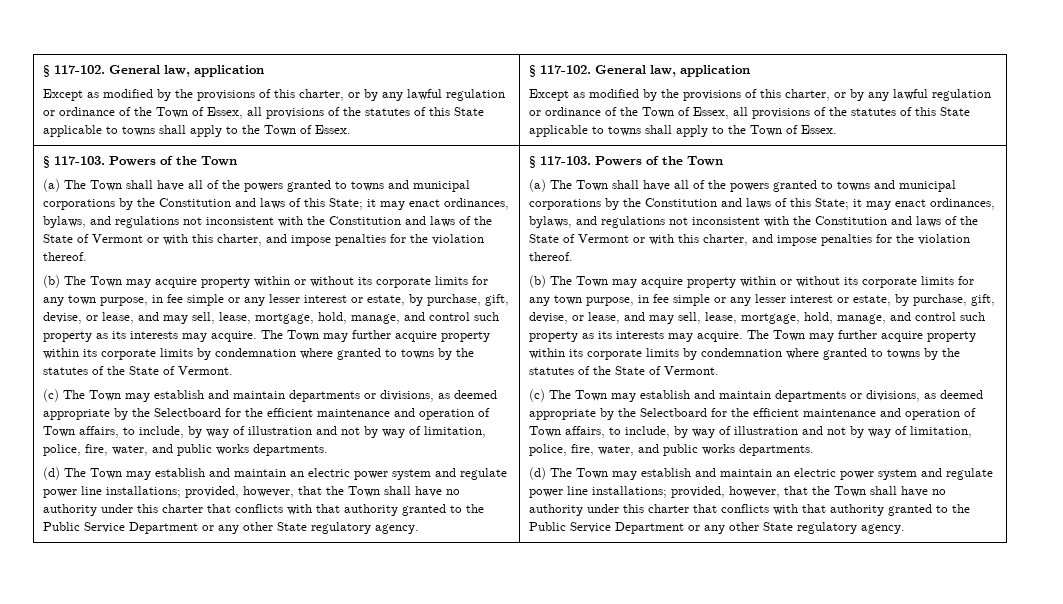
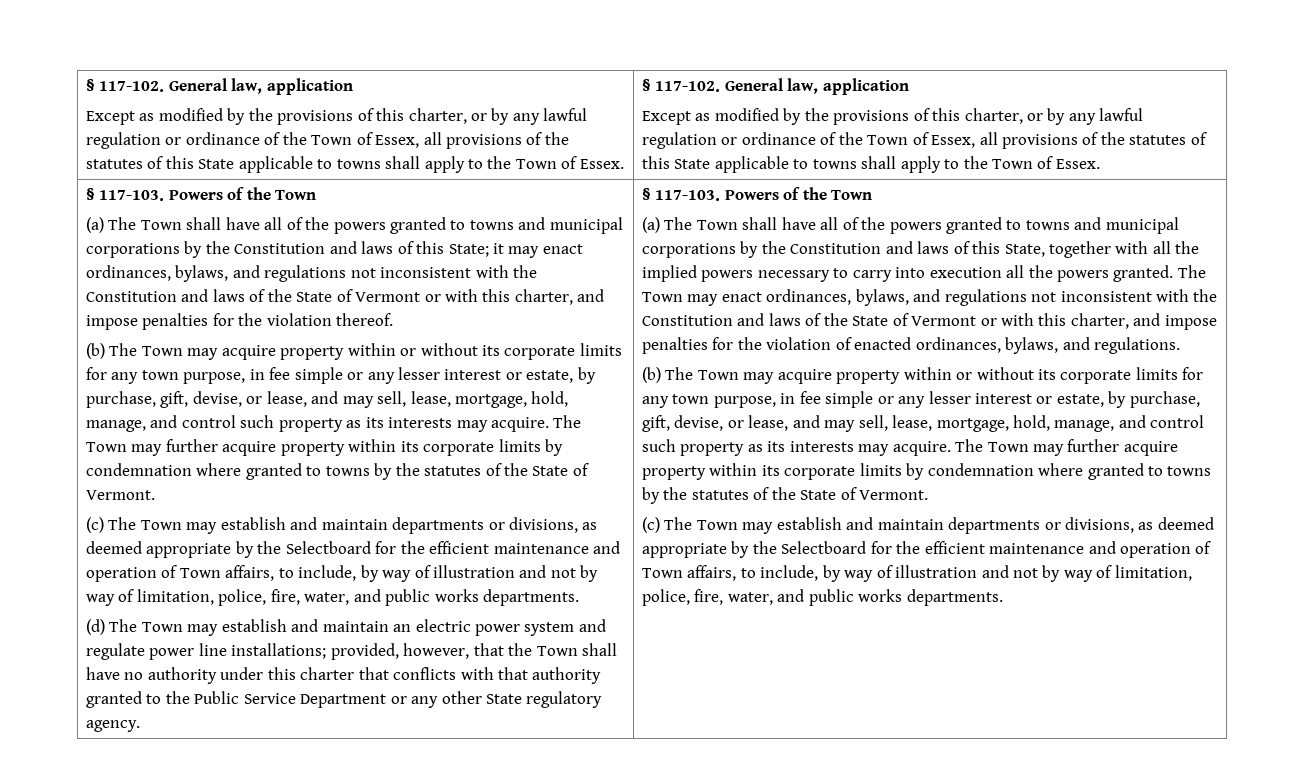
[815,198,863,210] State; it -> [1004,241,1200,258] [641,265,1206,282] [641,292,683,302] State, together with all the implied powers necessary to carry into execution all the powers granted. The Town
[529,252,574,261] thereof. -> [835,337,1180,354] of enacted ordinances, bylaws, and regulations.
[529,467,994,480] [529,486,947,498] [529,504,971,516] [529,522,906,534] // (d) The Town may establish and maintain an electric power system and regulate power line installations; provided, however, that the Town shall have no authority under this charter that conflicts with that authority granted to the Public Service Department or any other State regulatory agency. -> (1003, 597) none

